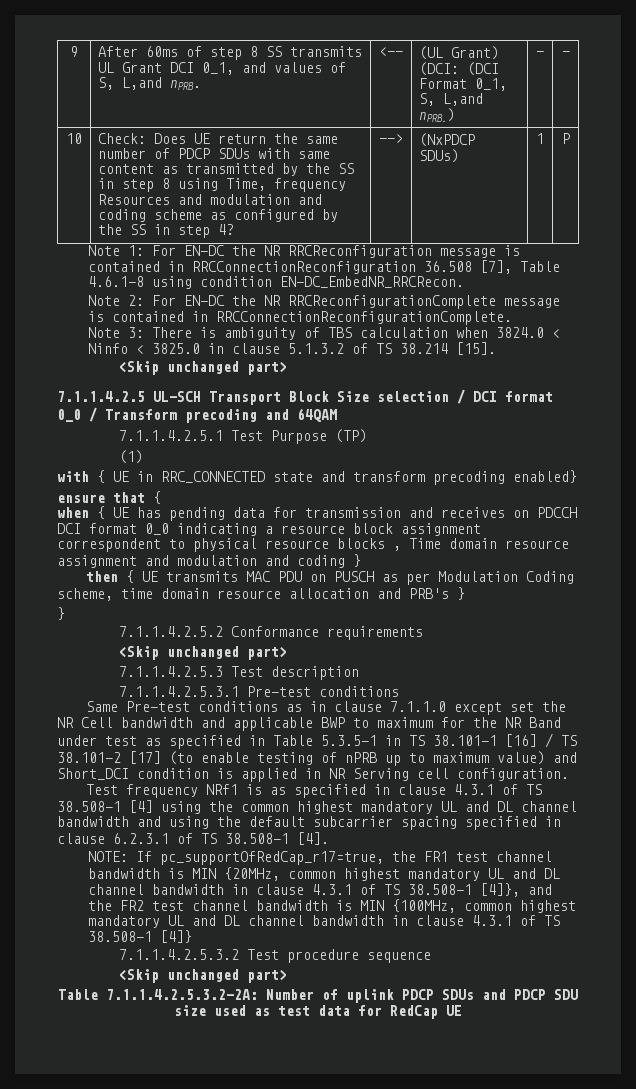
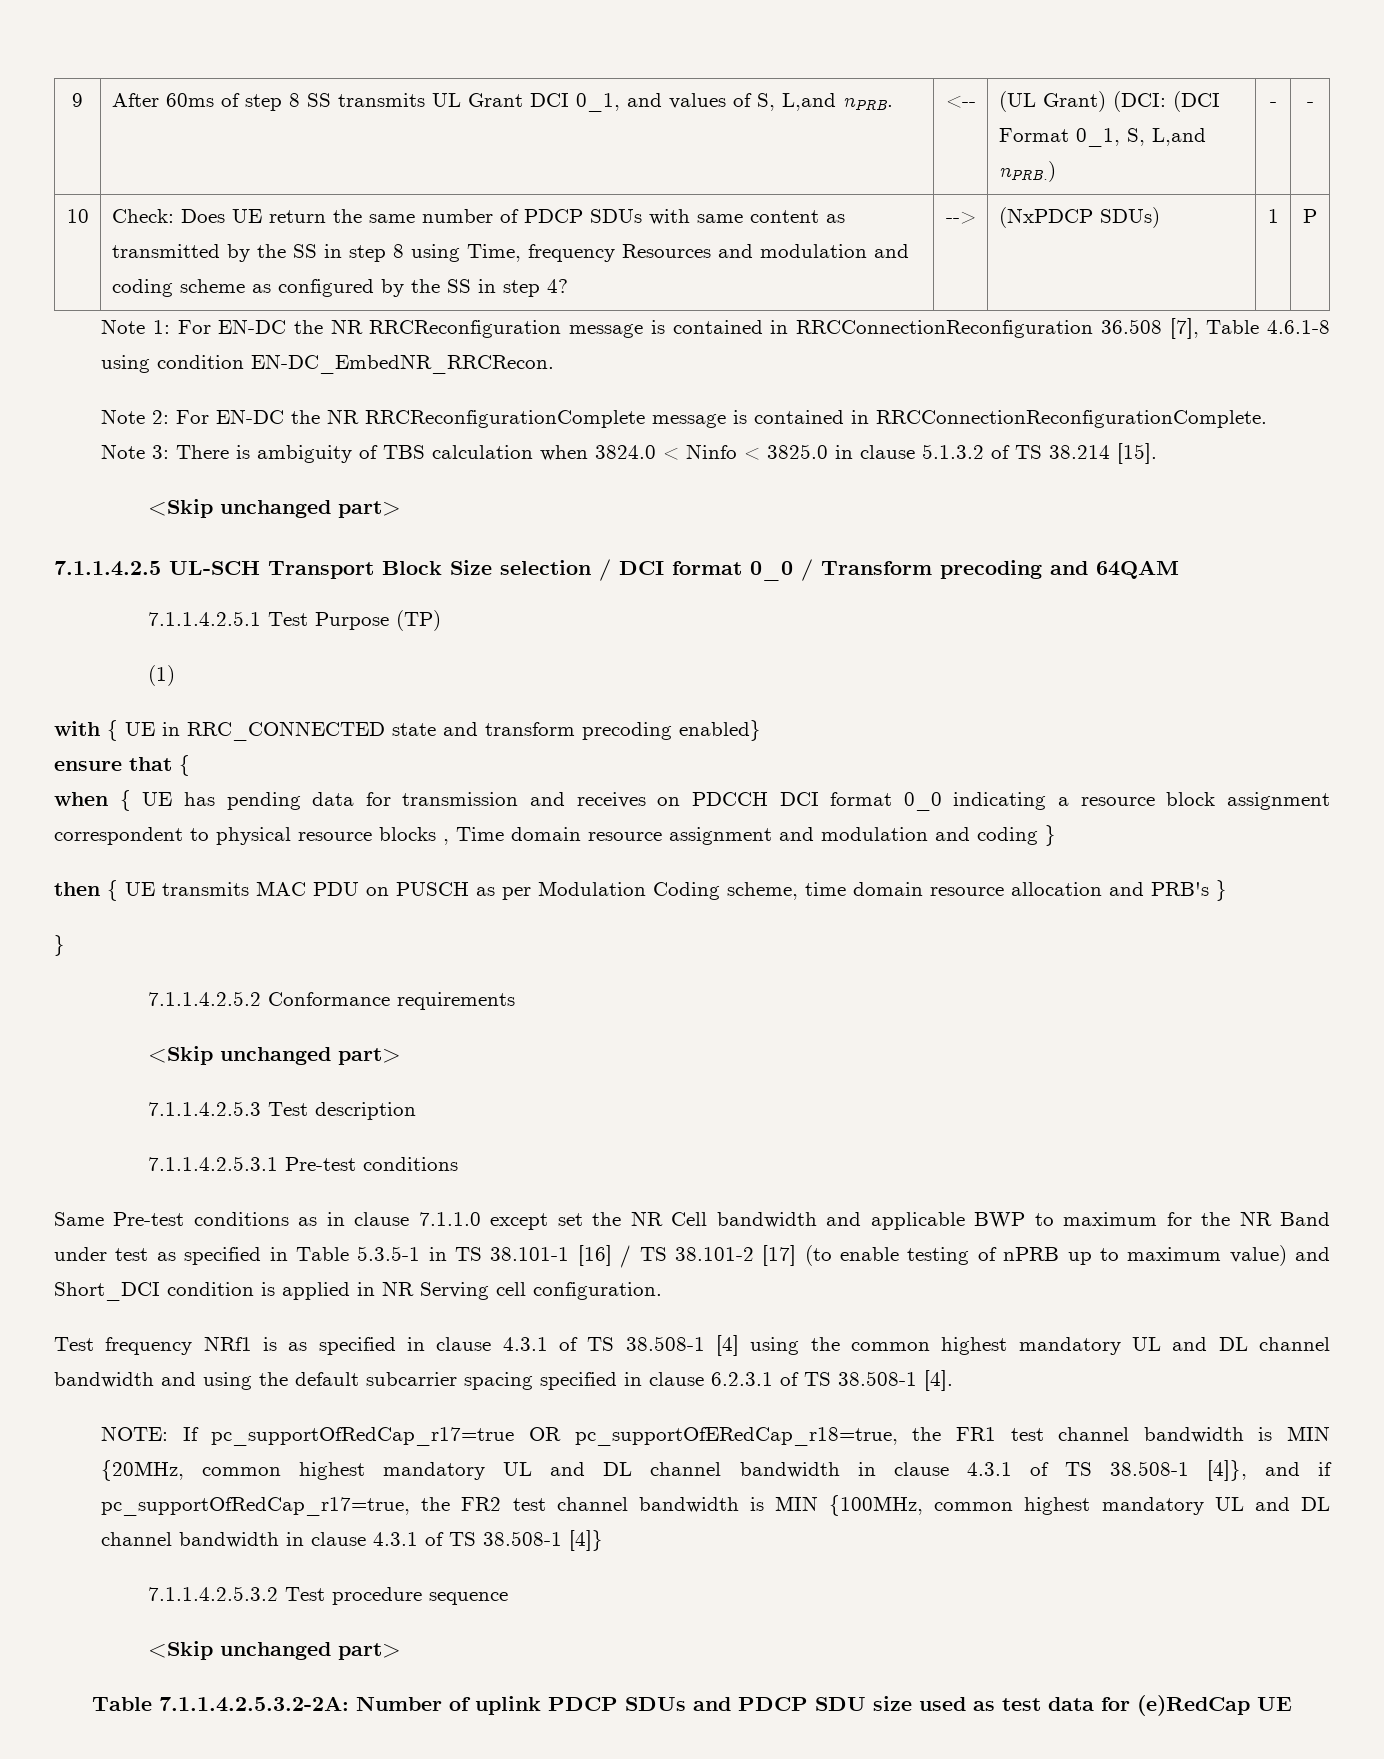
[160,851,385,865] pc_supportOfRedCap_r17=true, -> [211,1427,898,1446] pc_supportOfRedCap_r17=true OR pc_supportOfERedCap_r18=true,
(553, 889) none -> [1318,1462,1333,1476] [101,1497,411,1516] if pc_supportOfRedCap_r17=true,
[390,1005,438,1019] RedCap -> [1137,1695,1250,1716] (e)RedCap

